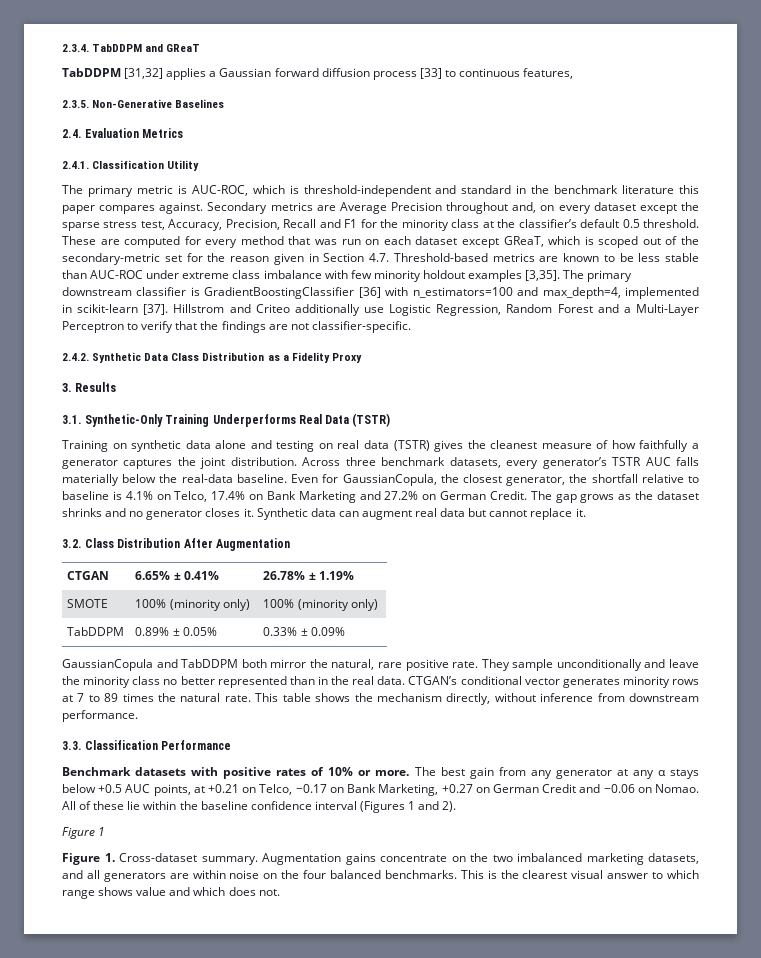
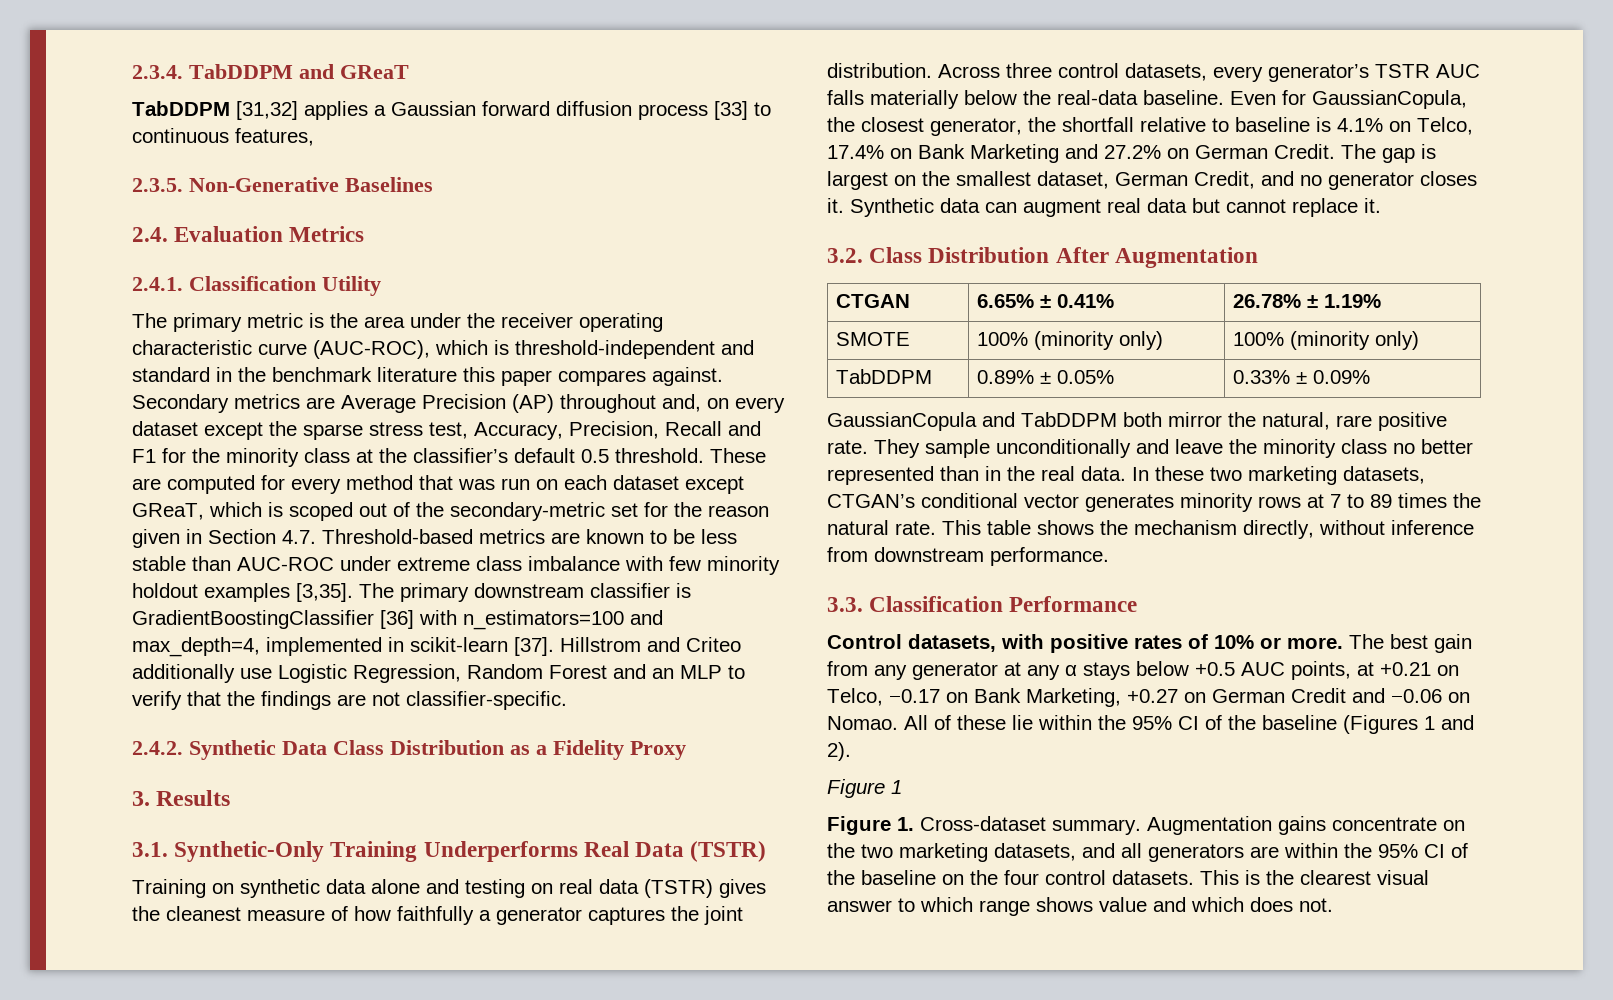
[191,185,248,196] AUC-ROC, -> [330,313,663,332] [132,340,430,359] the area under the receiver operating characteristic curve (AUC-ROC),
(442, 206) none -> [512,394,554,413] (AP)
[623,304,699,316] [62,321,124,333] a Multi-Layer Perceptron -> [652,665,722,679] an MLP
[381,457,446,466] benchmark -> [1058,63,1119,78] control
[580,491,700,503] [62,508,102,517] grows as the dataset shrinks -> [1421,144,1436,159] [827,171,1255,190] is largest on the smallest dataset, German Credit,
(406, 680) none -> [1132,466,1425,485] In these two marketing datasets,
[62,767,187,776] Benchmark datasets -> [827,634,996,652] Control datasets,
[200,801,357,810] baseline confidence interval -> [1132,715,1337,730] 95% CI of the baseline
[517,853,582,862] imbalanced -> (893, 851) none
[229,870,260,879] noise -> [1344,843,1468,858] [827,870,936,885] the 95% CI of the baseline
[330,870,457,879] balanced benchmarks. -> [1045,870,1194,885] control datasets.

